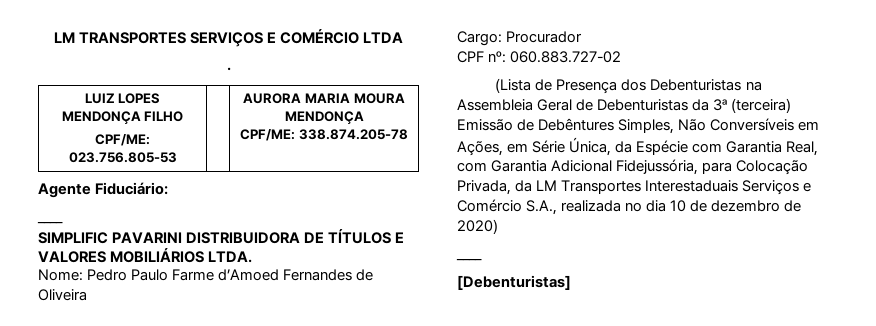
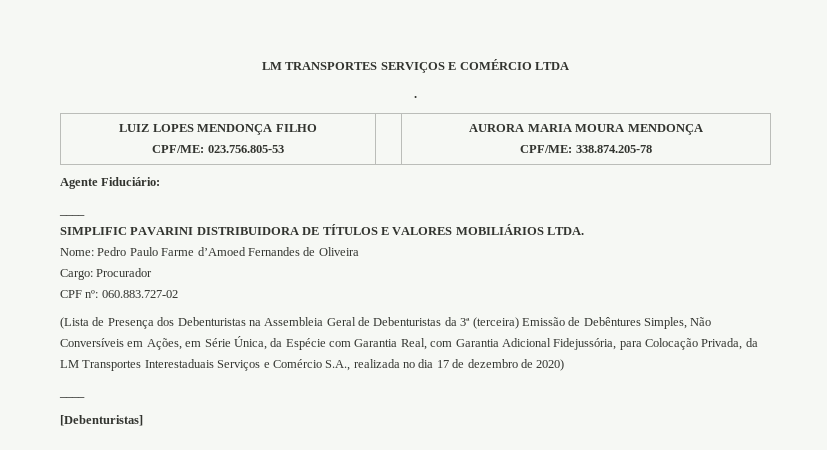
[670,200,687,212] 10 -> [436,360,449,368] 17

